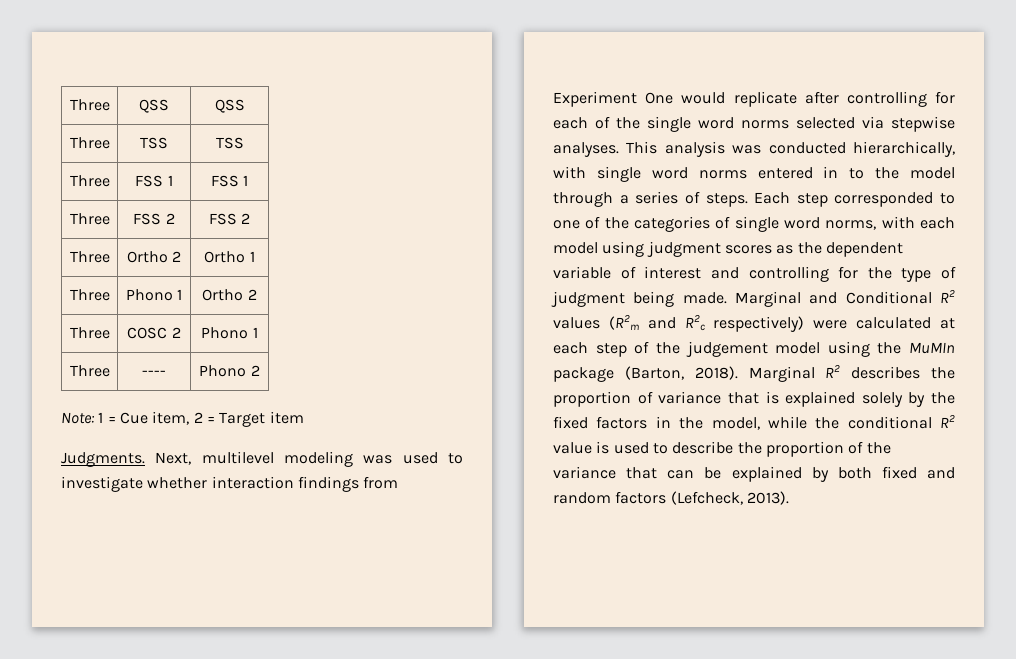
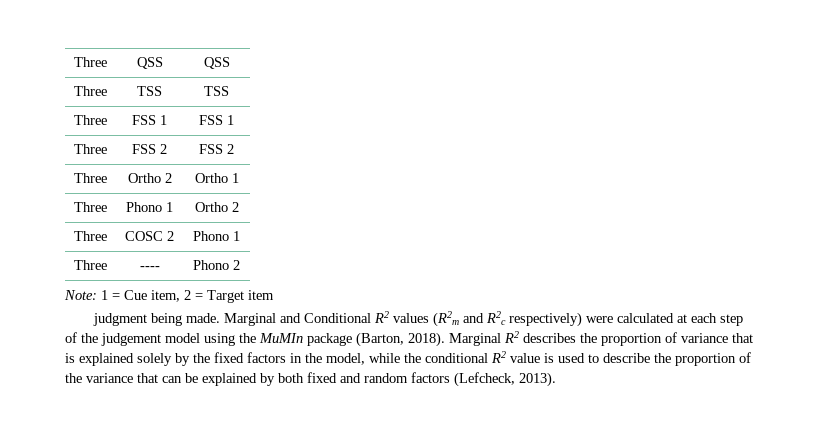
[61,451,463,467] [61,476,399,492] [553,91,956,107] [553,116,955,132] [553,141,955,157] [553,166,955,182] [553,191,955,207] [553,216,955,232] [553,241,903,257] [553,266,956,282] Judgments. Next, multilevel modeling was used to investigate whether interaction findings from Experiment One would replicate after controlling for each of the single word norms selected via stepwise analyses. This analysis was conducted hierarchically, with single word norms entered in to the model through a series of steps. Each step corresponded to one of the categories of single word norms, with each model using judgment scores as the dependent variable of interest and controlling for the type of -> (274, 295) none

